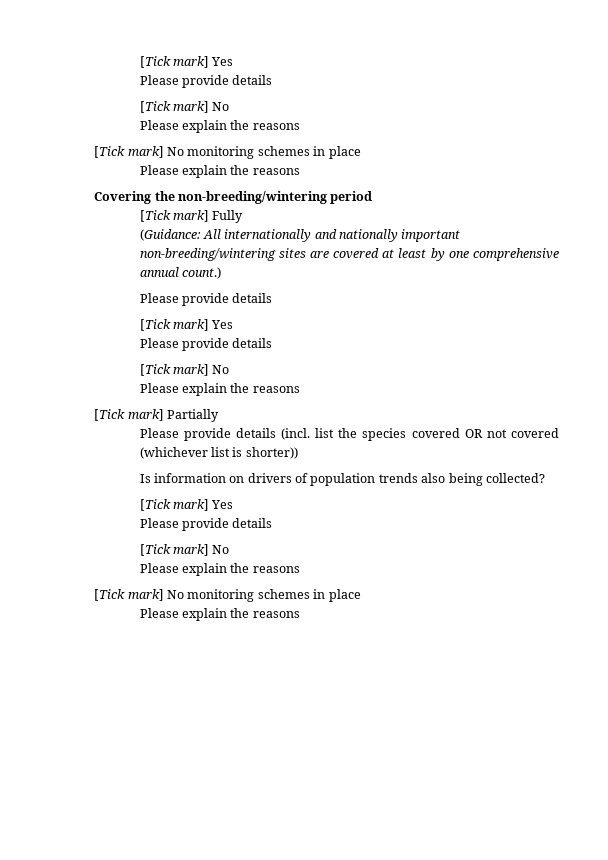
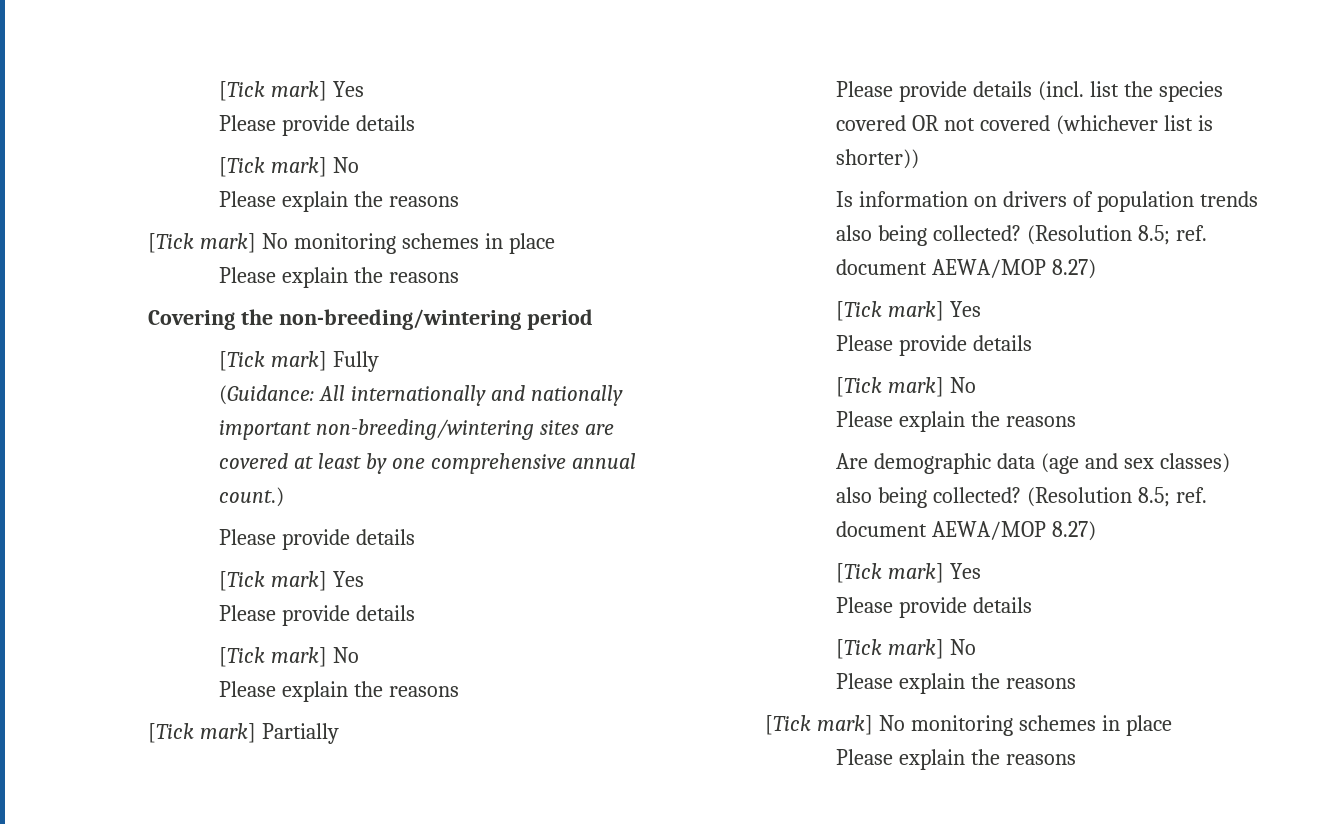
(545, 478) none -> [1026,225,1207,245] [835,259,1096,279] [835,301,981,321] [835,335,1032,356] [835,377,976,397] [835,411,1076,432] [835,453,1230,474] [835,487,1207,508] [835,521,1096,541] (Resolution 8.5; ref. document AEWA/MOP 8.27) // [Tick mark] Yes // Please provide details // [Tick mark] No // Please explain the reasons // Are demographic data (age and sex classes) also being collected? (Resolution 8.5; ref. document AEWA/MOP 8.27)

